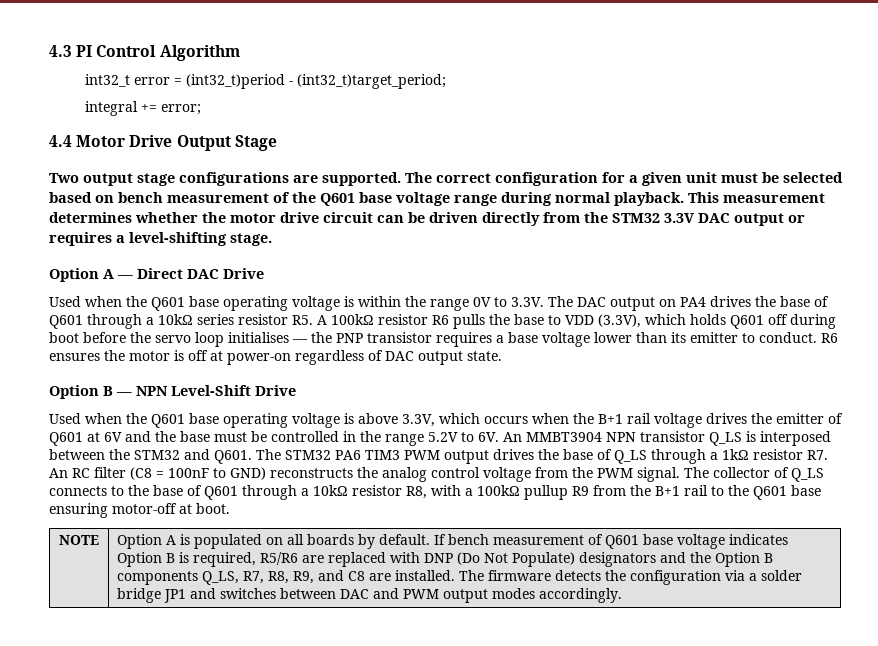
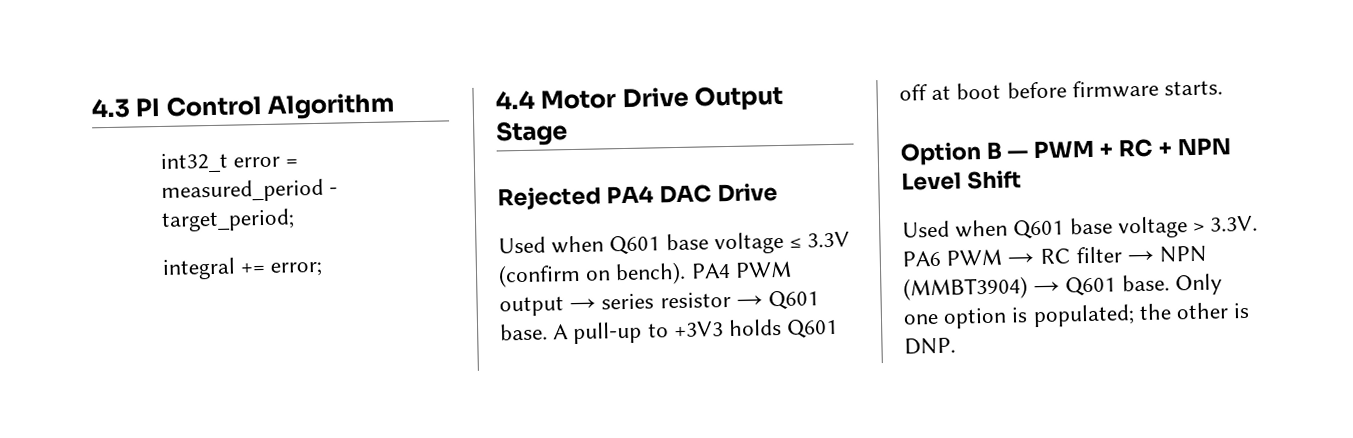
[186,74,447,89] (int32_t)period - (int32_t)target_period; -> [160,178,339,203] [160,208,295,232] measured_period - target_period;
[49,172,843,186] [49,192,825,206] [49,212,805,226] [49,232,272,246] [49,268,183,282] Two output stage configurations are supported. The correct configuration for a given unit must be selected based on bench measurement of the Q601 base voltage range during normal playback. This measurement determines whether the motor drive circuit can be driven directly from the STM32 3.3V DAC output or requires a level-shifting stage. // Option A — Direct -> [497,185,654,211] Rejected PA4
[126,296,829,311] [49,314,686,329] the Q601 base operating voltage is within the range 0V to 3.3V. The DAC output on PA4 drives the base of Q601 through a 10kΩ series resistor R5. A 100kΩ resistor R6 pulls the base to VDD (3.3V), which -> [609,231,851,255] [498,260,792,288] [499,290,820,317] [500,321,724,345] Q601 base voltage ≤ 3.3V (confirm on bench). PA4 PWM output → series resistor → Q601 base. A pull-up to +3V3
[790,314,836,329] during -> [931,85,952,101] at
[130,332,838,347] [49,350,502,365] [49,385,296,399] [49,413,843,428] [49,431,831,446] [49,449,828,464] [49,467,824,482] [49,485,821,500] [49,503,230,518] [59,535,99,545] [117,534,789,549] [117,552,774,567] [117,570,803,585] [117,588,623,603] the servo loop initialises — the PNP transistor requires a base voltage lower than its emitter to conduct. R6 ensures the motor is off at power-on regardless of DAC output state. // Option B — NPN Level-Shift Drive // Used when the Q601 base operating voltage is above 3.3V, which occurs when the B+1 rail voltage drives the emitter of Q601 at 6V and the base must be controlled in the range 5.2V to 6V. An MMBT3904 NPN transistor Q_LS is interposed between the STM32 and Q601. The STM32 PA6 TIM3 PWM output drives the base of Q_LS through a 1kΩ resistor R7. An RC filter (C8 = 100nF to GND) reconstructs the analog control voltage from the PWM signal. The collector of Q_LS connects to the base of Q601 through a 10kΩ resistor R8, with a 100kΩ pullup R9 from the B+1 rail to the Q601 base ensuring motor-off at boot. // NOTE | Option A is populated on all boards by default. If bench measurement of Q601 base voltage indicates Option B is required, R5/R6 are replaced with DNP (Do Not Populate) designators and the Option B components Q_LS, R7, R8, R9, and C8 are installed. The firmware detects the configuration via a solder bridge JP1 and switches between DAC and PWM output modes accordingly. -> [1071,79,1224,99] [900,137,1231,166] [901,170,1022,191] [902,215,1259,239] [902,245,1208,267] [903,273,1223,301] [903,302,1251,329] [904,337,956,355] firmware starts. // Option B — PWM + RC + NPN Level Shift // Used when Q601 base voltage > 3.3V. PA6 PWM → RC filter → NPN (MMBT3904) → Q601 base. Only one option is populated; the other is DNP.

